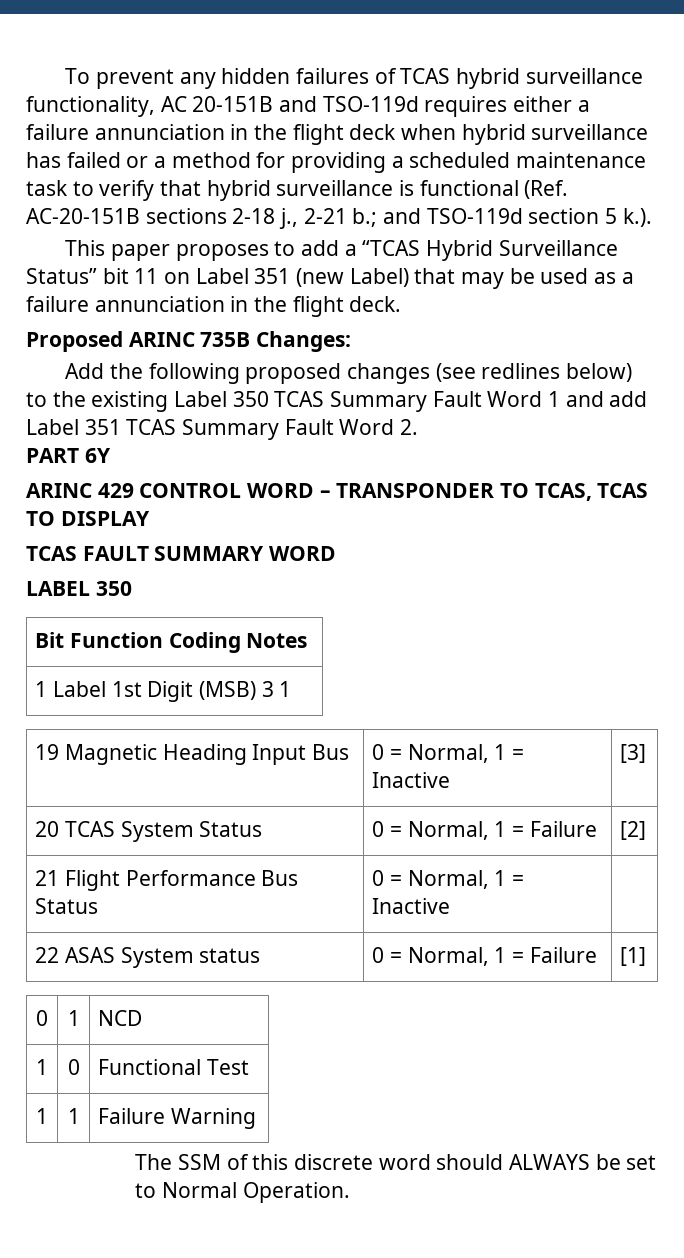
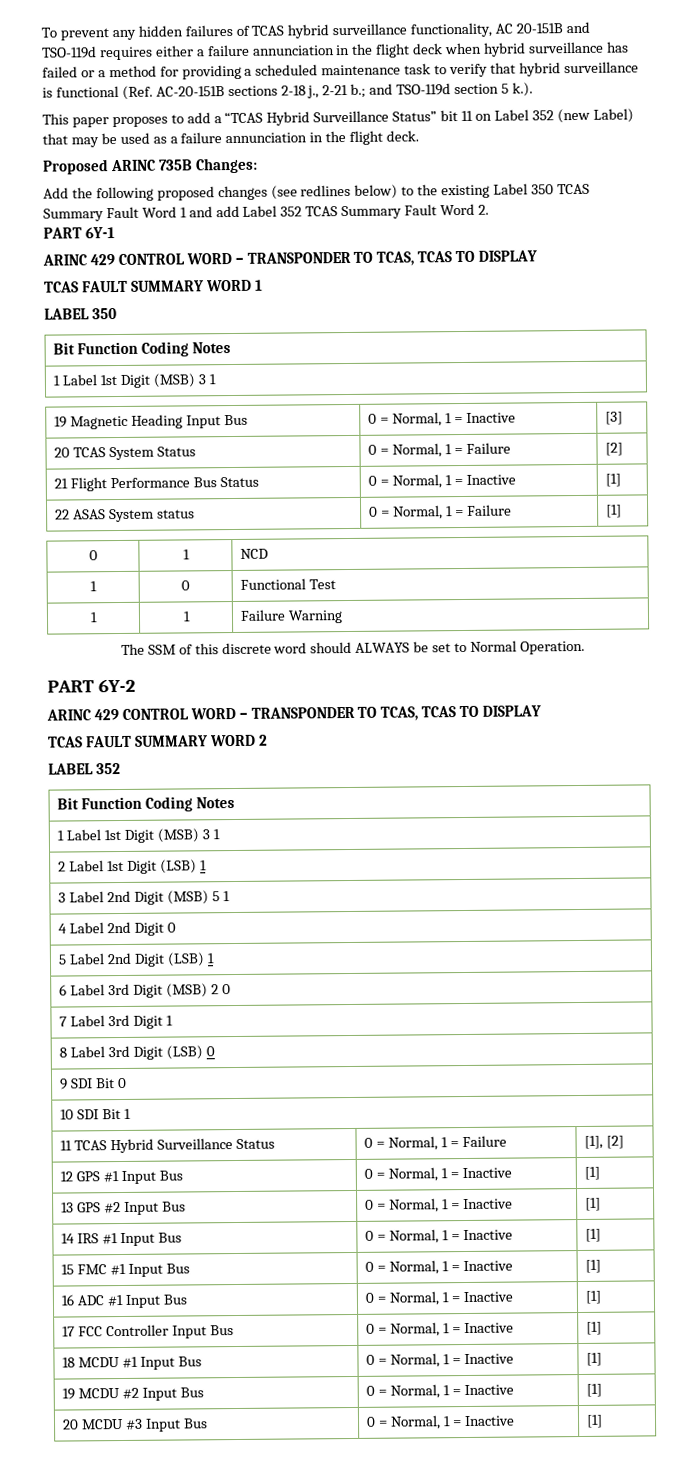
[254,268,291,284] 351 -> [531,110,554,121] 352
[84,419,121,435] 351 -> [280,206,303,217] 352
[84,448,111,463] 6Y -> [84,227,115,239] 6Y-1
(337, 553) none -> [254,279,263,291] 1
(451, 906) none -> [605,473,622,487] [1]
(350, 1192) none -> [47,678,136,693] [46,705,542,721] [48,734,268,748] [48,762,121,775] [57,796,235,812] [57,828,220,843] [58,859,207,874] [58,890,230,905] [58,921,176,936] [58,952,215,967] [59,983,231,998] [59,1014,173,1029] [59,1045,215,1060] [60,1077,127,1090] [60,1108,131,1120] [60,1138,275,1154] [364,1135,507,1151] [584,1135,624,1149] [60,1170,183,1185] [364,1167,512,1182] [584,1166,601,1180] [61,1201,186,1215] [365,1198,513,1213] [585,1197,602,1211] [61,1232,182,1247] [365,1229,513,1244] [585,1228,602,1242] [61,1263,190,1277] [365,1260,513,1275] [585,1259,602,1273] [61,1294,187,1308] [365,1291,513,1306] [585,1290,602,1304] [62,1324,234,1339] [366,1322,514,1337] [586,1321,603,1335] [62,1356,202,1370] [366,1353,514,1368] [586,1352,603,1366] [62,1387,204,1401] [366,1384,514,1399] [586,1383,603,1397] [62,1418,208,1432] [366,1415,515,1430] [586,1414,604,1428] // PART 6Y-2 // ARINC 429 CONTROL WORD – TRANSPONDER TO TCAS, TCAS TO DISPLAY // TCAS FAULT SUMMARY WORD 2 // LABEL 352 // Bit Function Coding Notes // 1 Label 1st Digit (MSB) 3 1 // 2 Label 1st Digit (LSB) 1 // 3 Label 2nd Digit (MSB) 5 1 // 4 Label 2nd Digit 0 // 5 Label 2nd Digit (LSB) 1 // 6 Label 3rd Digit (MSB) 2 0 // 7 Label 3rd Digit 1 // 8 Label 3rd Digit (LSB) 0 // 9 SDI Bit 0 // 10 SDI Bit 1 // 11 TCAS Hybrid Surveillance Status | 0 = Normal, 1 = Failure | [1], [2] // 12 GPS #1 Input Bus | 0 = Normal, 1 = Inactive | [1] // 13 GPS #2 Input Bus | 0 = Normal, 1 = Inactive | [1] // 14 IRS #1 Input Bus | 0 = Normal, 1 = Inactive | [1] // 15 FMC #1 Input Bus | 0 = Normal, 1 = Inactive | [1] // 16 ADC #1 Input Bus | 0 = Normal, 1 = Inactive | [1] // 17 FCC Controller Input Bus | 0 = Normal, 1 = Inactive | [1] // 18 MCDU #1 Input Bus | 0 = Normal, 1 = Inactive | [1] // 19 MCDU #2 Input Bus | 0 = Normal, 1 = Inactive | [1] // 20 MCDU #3 Input Bus | 0 = Normal, 1 = Inactive | [1]

